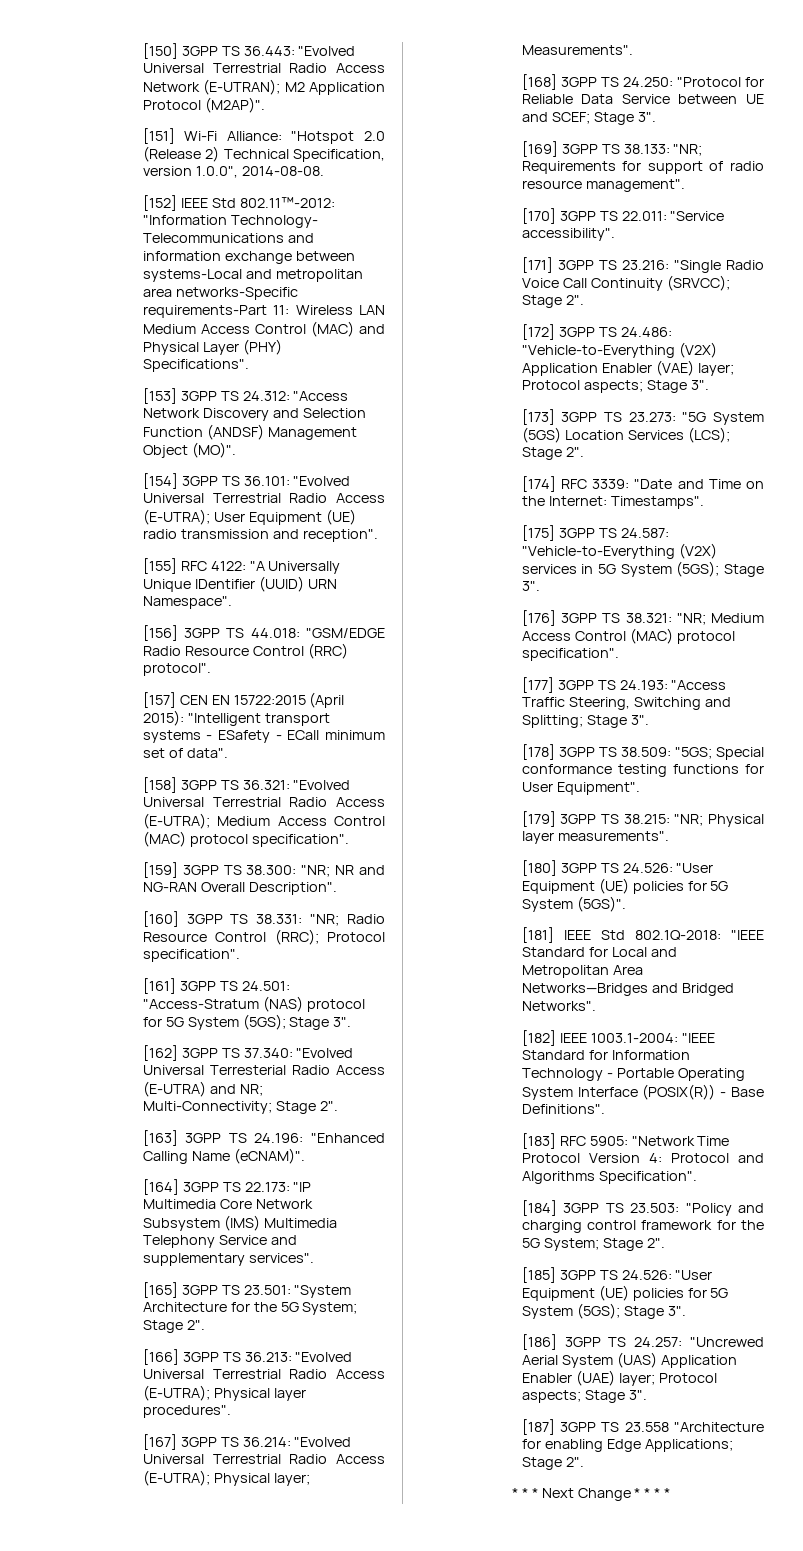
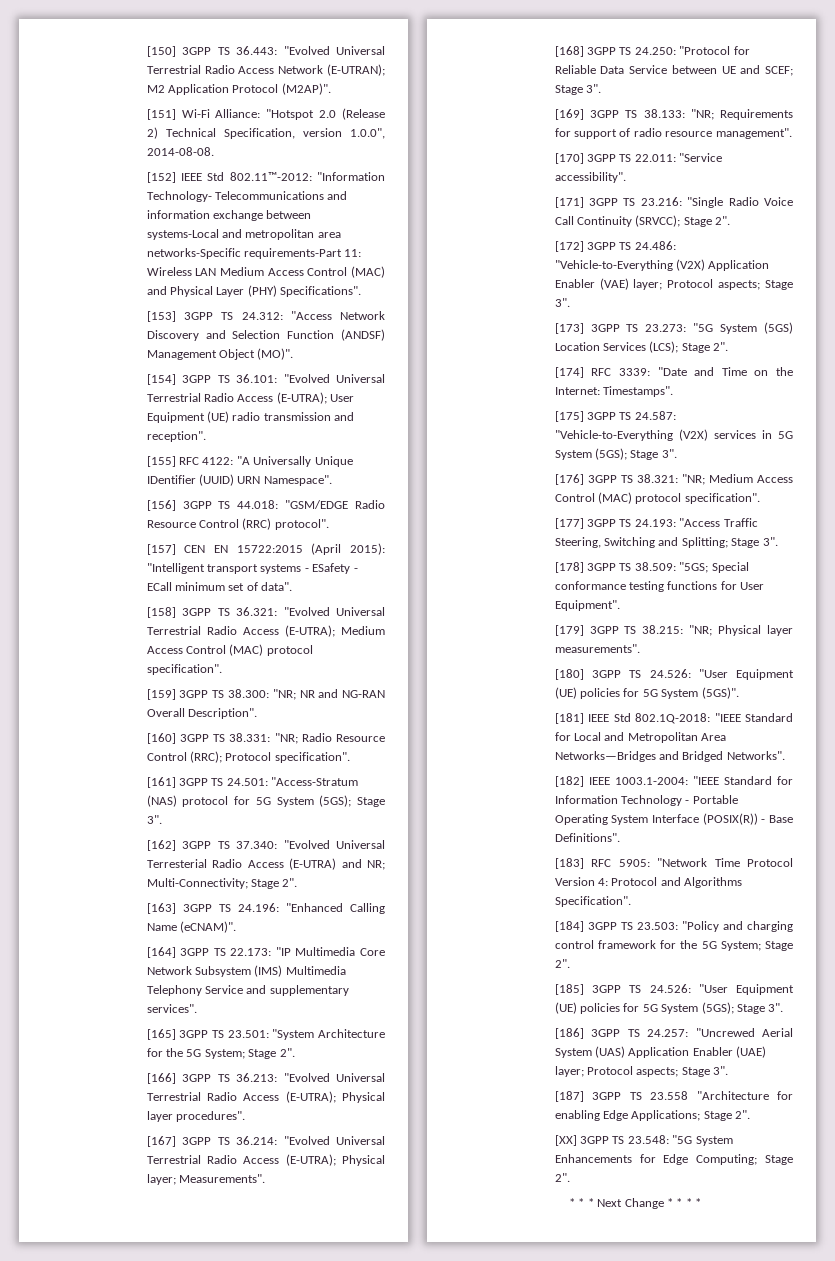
(584, 1462) none -> [554,1135,733,1146] [554,1154,793,1165] [554,1173,570,1182] // [XX] 3GPP TS 23.548: "5G System Enhancements for Edge Computing; Stage 2".

